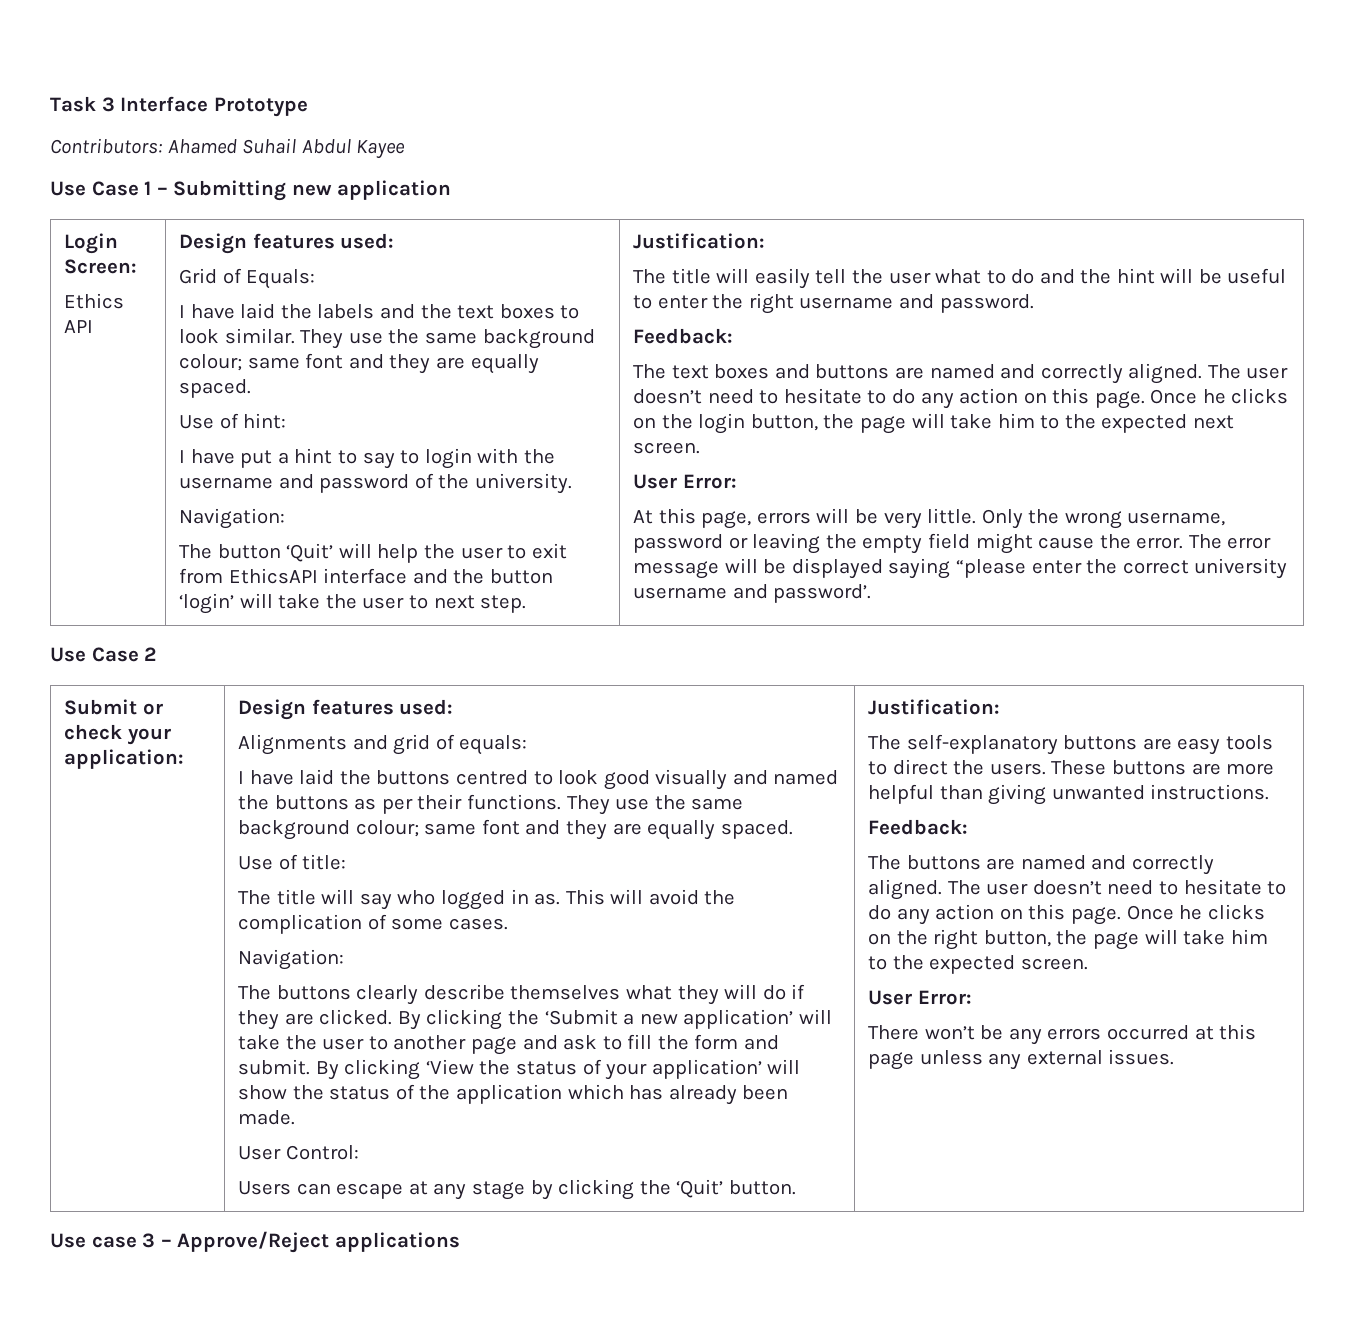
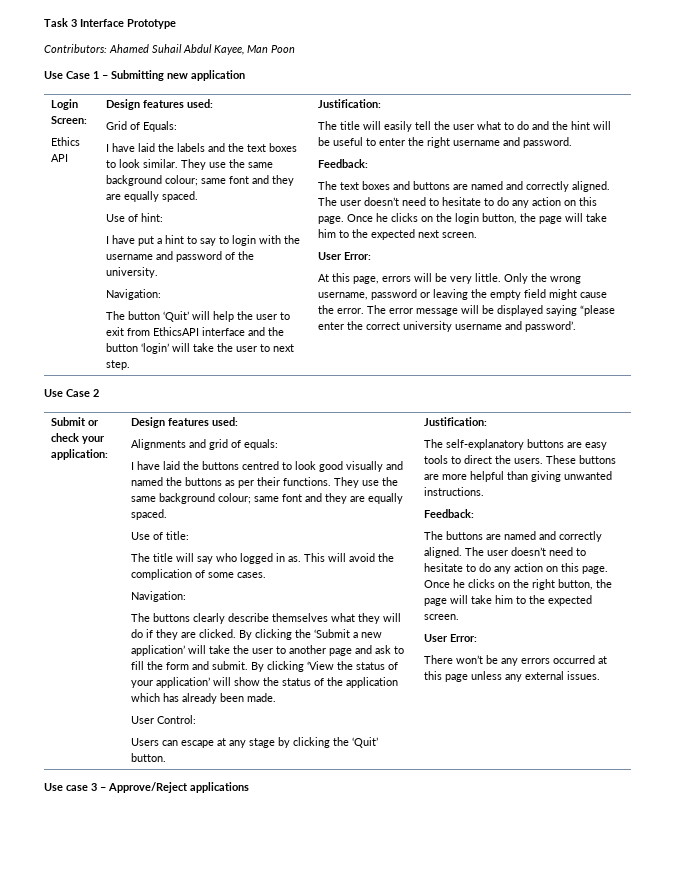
[356,140,406,159] Kayee -> [214,45,295,55] Kayee, Man Poon

